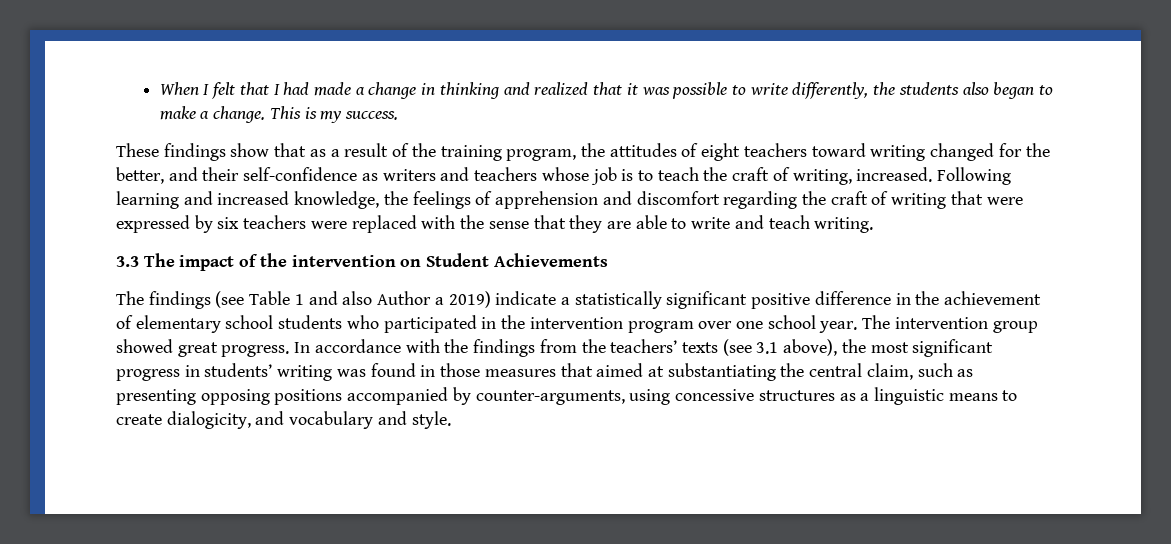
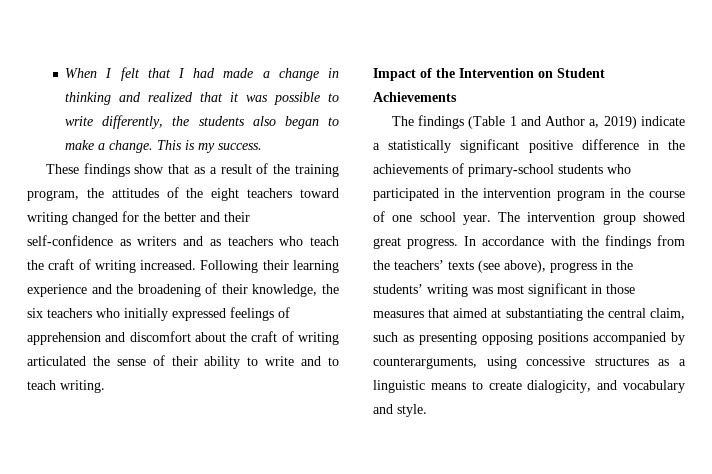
(699, 150) none -> [186,188,204,198] the
[116,167,164,184] better, -> [164,212,196,222] better
[474,167,653,185] teachers whose job is to -> [209,236,304,246] as teachers who
[792,169,852,185] writing, -> [94,260,136,273] writing
[116,191,408,209] learning and increased knowledge, the -> [262,260,339,273] [27,283,339,297] [27,308,226,321] their learning experience and the broadening of their knowledge, the six teachers who initially expressed
[723,191,1023,209] [116,215,667,233] regarding the craft of writing that were expressed by six teachers were replaced with the sense that they are able -> [194,331,339,345] [27,355,241,369] about the craft of writing articulated the sense of their ability
(764, 222) none -> [328,357,339,366] to
[116,253,396,271] 3.3 The impact of the intervention -> [373,68,534,81] Impact of the Intervention
[215,291,444,308] (see Table 1 and also Author a -> [468,116,600,129] (Table 1 and Author a,
[944,291,1042,305] [116,315,274,333] achievement of elementary school -> [373,163,554,177] achievements of primary-school
[698,321,733,329] over -> [610,188,685,198] [373,211,385,222] in the course of
[756,339,994,357] 3.1 above), the most significant -> [504,260,546,273] above),
(200, 371) none -> [616,260,633,270] the
[370,363,416,377] found -> [497,283,587,297] most significant
[475,390,625,405] counter-arguments, -> [373,357,477,369] counterarguments,

